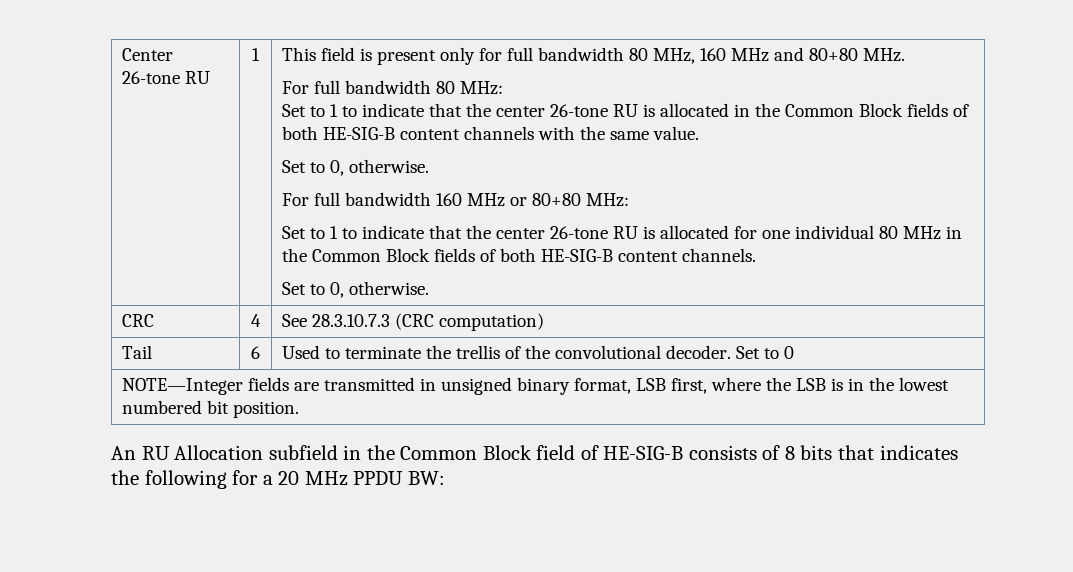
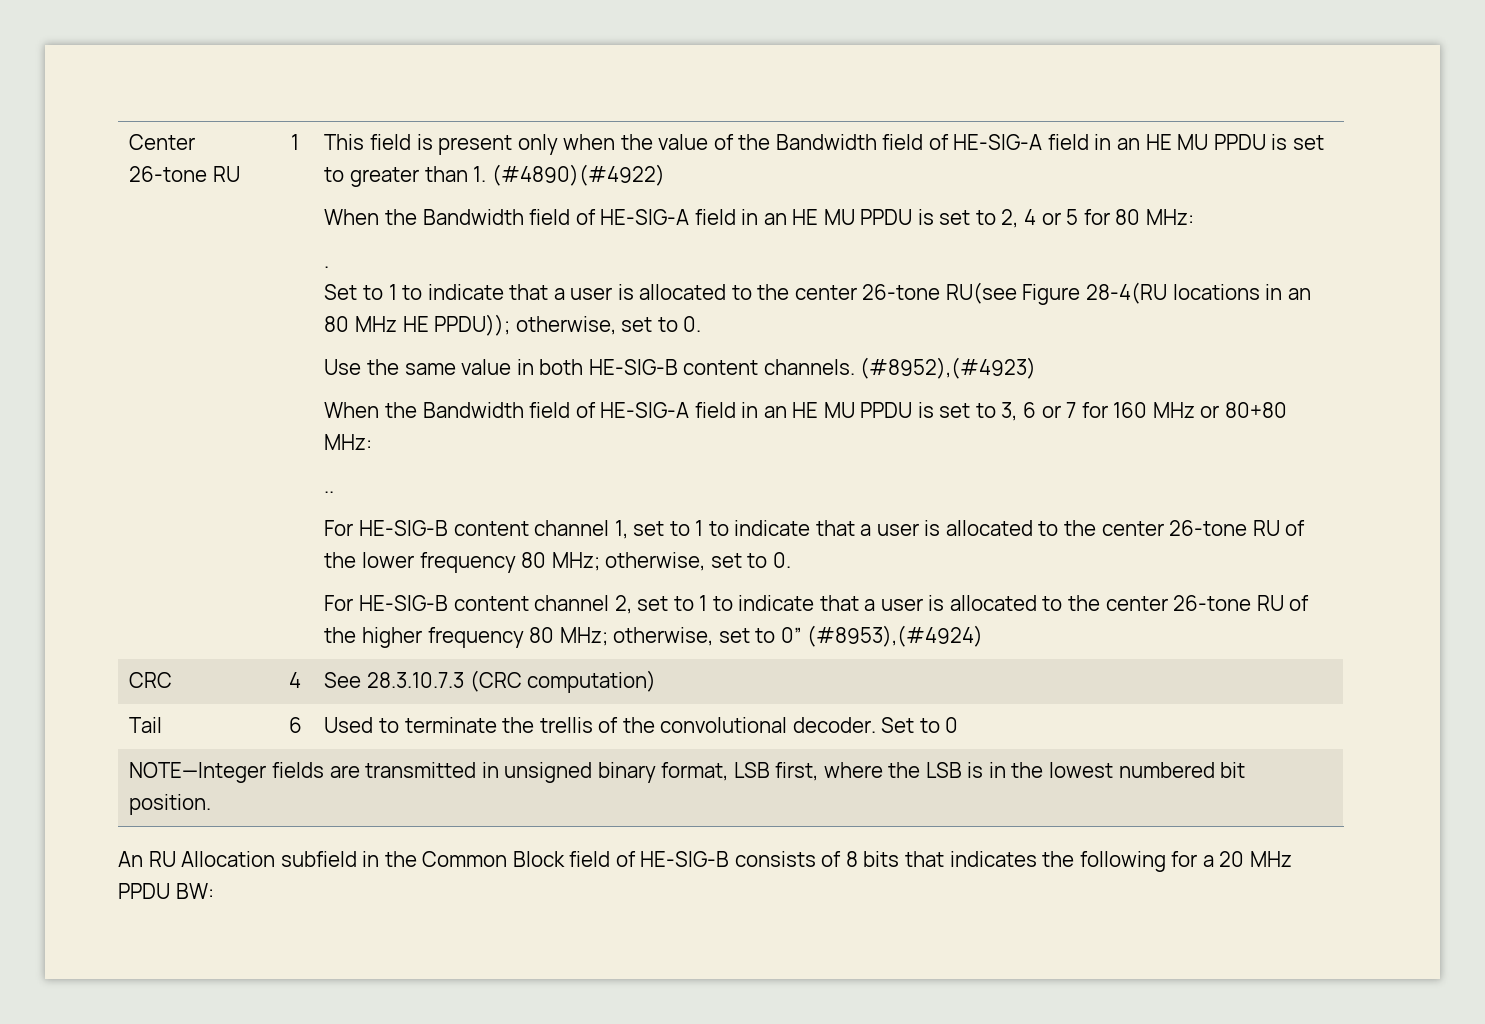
[479,47,905,64] [282,80,432,94] for full bandwidth 80 MHz, 160 MHz and 80+80 MHz. // For full bandwidth -> [563,134,1324,150] [324,164,665,187] [324,209,1110,228] when the value of the Bandwidth field of HE-SIG-A field in an HE MU PPDU is set to greater than 1. (#4890)(#4922) // When the Bandwidth field of HE-SIG-A field in an HE MU PPDU is set to 2, 4 or 5 for
[282,103,969,117] [282,126,700,140] [282,159,430,176] [282,192,432,206] // Set to 1 to indicate that the center 26-tone RU is allocated in the Common Block fields of both HE-SIG-B content channels with the same value. // Set to 0, otherwise. // For full bandwidth -> [324,266,330,268] [324,282,1311,305] [324,314,702,336] [324,357,1037,379] [324,402,1108,421] // . // Set to 1 to indicate that a user is allocated to the center 26-tone RU(see Figure 28-4(RU locations in an 80 MHz HE PPDU)); otherwise, set to 0. // Use the same value in both HE-SIG-B content channels. (#8952),(#4923) // When the Bandwidth field of HE-SIG-A field in an HE MU PPDU is set to 3, 6 or 7 for
[282,225,962,240] [282,248,757,262] [282,281,430,298] Set to 1 to indicate that the center 26-tone RU is allocated for one individual 80 MHz in the Common Block fields of both HE-SIG-B content channels. // Set to 0, otherwise. -> [324,491,335,493] [324,520,1306,539] [324,552,791,573] [324,595,1310,614] [324,625,984,648] .. // For HE-SIG-B content channel 1, set to 1 to indicate that a user is allocated to the center 26-tone RU of the lower frequency 80 MHz; otherwise, set to 0. // For HE-SIG-B content channel 2, set to 1 to indicate that a user is allocated to the center 26-tone RU of the higher frequency 80 MHz; otherwise, set to 0” (#8953),(#4924)

